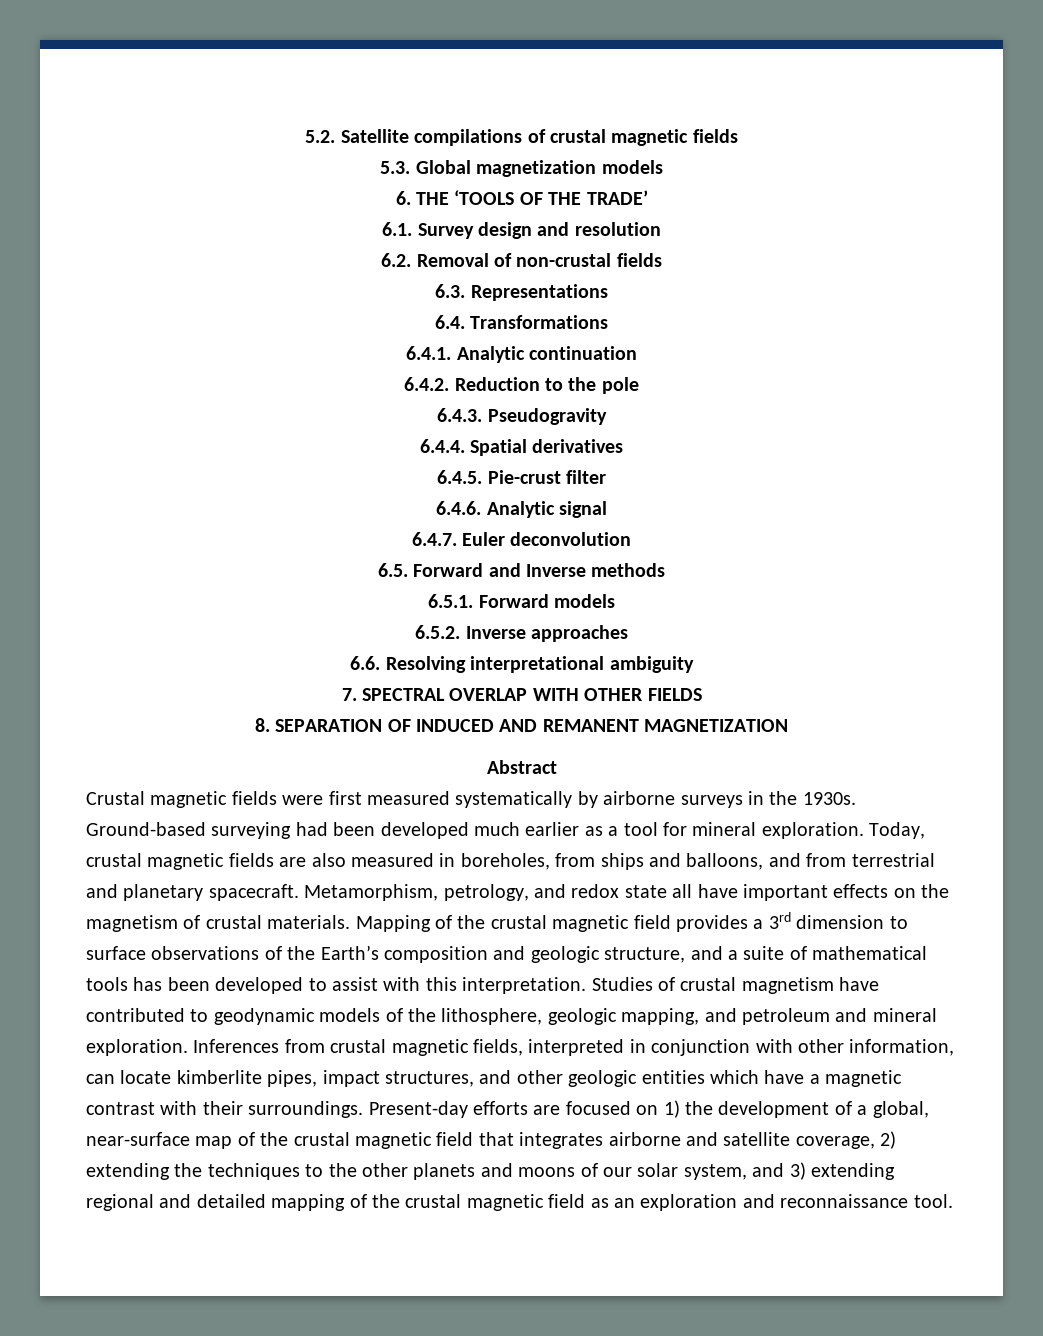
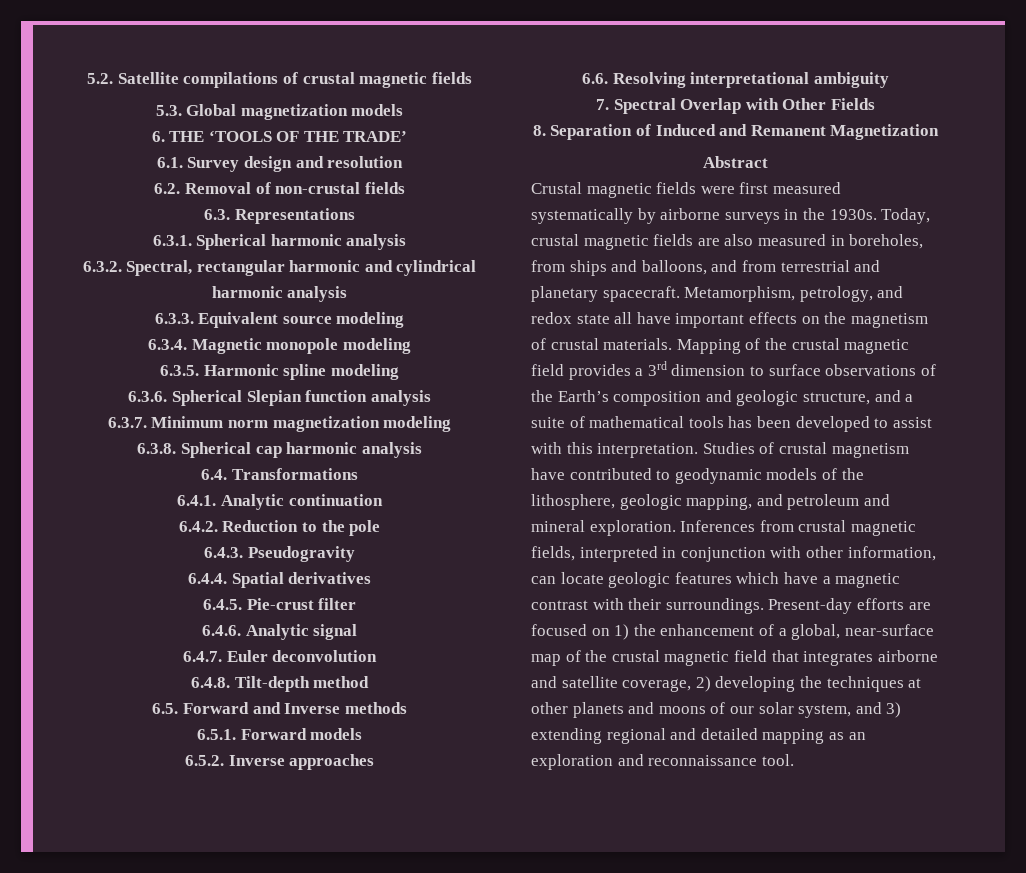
(608, 292) none -> [152,234,407,250] [82,260,477,276] [211,286,348,302] [154,312,405,328] [148,338,411,354] [160,364,399,380] [128,390,431,406] [107,416,452,432] [137,442,422,458] // 6.3.1. Spherical harmonic analysis // 6.3.2. Spectral, rectangular harmonic and cylindrical harmonic analysis // 6.3.3. Equivalent source modeling // 6.3.4. Magnetic monopole modeling // 6.3.5. Harmonic spline modeling // 6.3.6. Spherical Slepian function analysis // 6.3.7. Minimum norm magnetization modeling // 6.3.8. Spherical cap harmonic analysis
(632, 539) none -> [190,676,370,692] // 6.4.8. Tilt-depth method
[361,688,702,701] [254,718,789,732] SPECTRAL OVERLAP WITH OTHER FIELDS // 8. SEPARATION OF INDUCED AND REMANENT MAGNETIZATION -> [613,98,875,114] [532,124,940,140] Spectral Overlap with Other Fields // 8. Separation of Induced and Remanent Magnetization
[86,822,864,839] Ground-based surveying had been developed much earlier as a tool for mineral exploration. -> (877, 214) none
[176,1070,705,1087] kimberlite pipes, impact structures, and other geologic entities -> [608,572,732,588] geologic features
[718,1101,830,1118] development -> [660,624,755,636] enhancement
[86,1163,170,1180] extending -> [715,676,796,692] developing
[305,1163,357,1177] to the -> [908,678,922,688] at
[349,1194,586,1211] of the crustal magnetic field -> (825, 736) none

